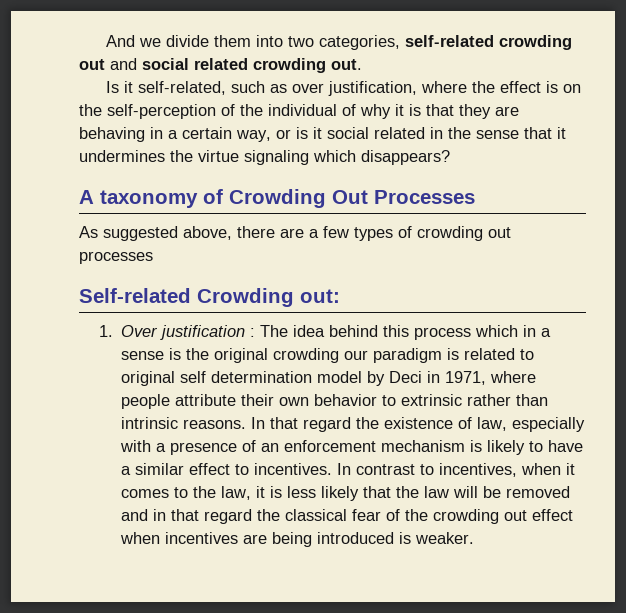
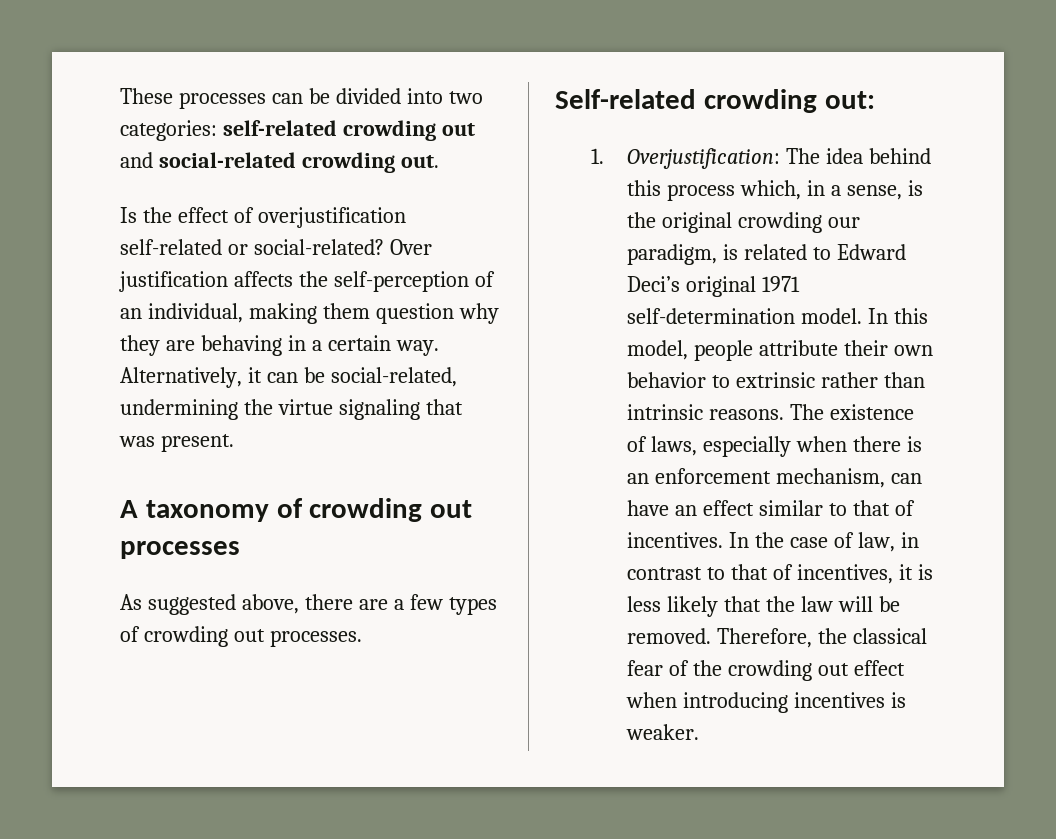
[106,35,252,47] And we divide them -> [120,88,401,109] These processes can be divided
[319,35,401,50] categories, -> [120,120,217,141] categories:
[142,58,248,70] social related -> [158,152,296,168] social-related
[124,81,582,96] [79,104,454,119] it self-related, such as over justification, where the effect is on the self-perception of the individual of why it is that -> [142,207,406,228] [120,239,432,255] [119,271,495,292] [120,303,499,324] the effect of overjustification self-related or social-related? Over justification affects the self-perception of an individual, making them question why
[236,127,566,142] [79,150,450,165] way, or is it social related in the sense that it undermines the virtue signaling which disappears? -> [395,340,439,356] [120,367,457,388] [120,399,463,420] [119,434,234,452] way. Alternatively, it can be social-related, undermining the virtue signaling that was present.
[229,189,475,208] Crowding Out Processes -> [309,498,473,522] [120,541,240,559] crowding out processes
[79,251,153,264] processes -> [269,630,362,647] processes.
[197,288,294,307] Crowding -> [703,89,817,113] crowding
[120,325,255,340] Over justification : -> [626,148,780,169] Overjustification:
[474,325,551,337] [120,351,164,360] which in a sense -> [739,180,902,200] which, in a sense,
[372,348,442,363] paradigm -> [626,244,717,265] paradigm,
[120,371,536,386] original self determination model by Deci in 1971, where -> [836,244,906,260] [626,276,800,297] [626,308,928,324] [626,340,688,360] Edward Deci’s original 1971 self-determination model. In this model,
[250,417,585,432] [119,440,583,455] [120,463,575,477] [120,486,251,500] In that regard the existence of law, especially with a presence of an enforcement mechanism is likely to have a similar effect to incentives. In contrast to incentives, when it comes to the law, -> [789,404,914,420] [626,436,922,457] [626,468,922,488] [626,500,915,516] [626,532,919,552] [626,564,893,584] The existence of laws, especially when there is an enforcement mechanism, can have an effect similar to that of incentives. In the case of law, in contrast to that of incentives,
[505,486,570,498] [120,509,252,524] removed and in that regard -> [626,628,812,648] removed. Therefore,
[164,532,394,547] incentives are being introduced -> [682,692,885,713] introducing incentives

